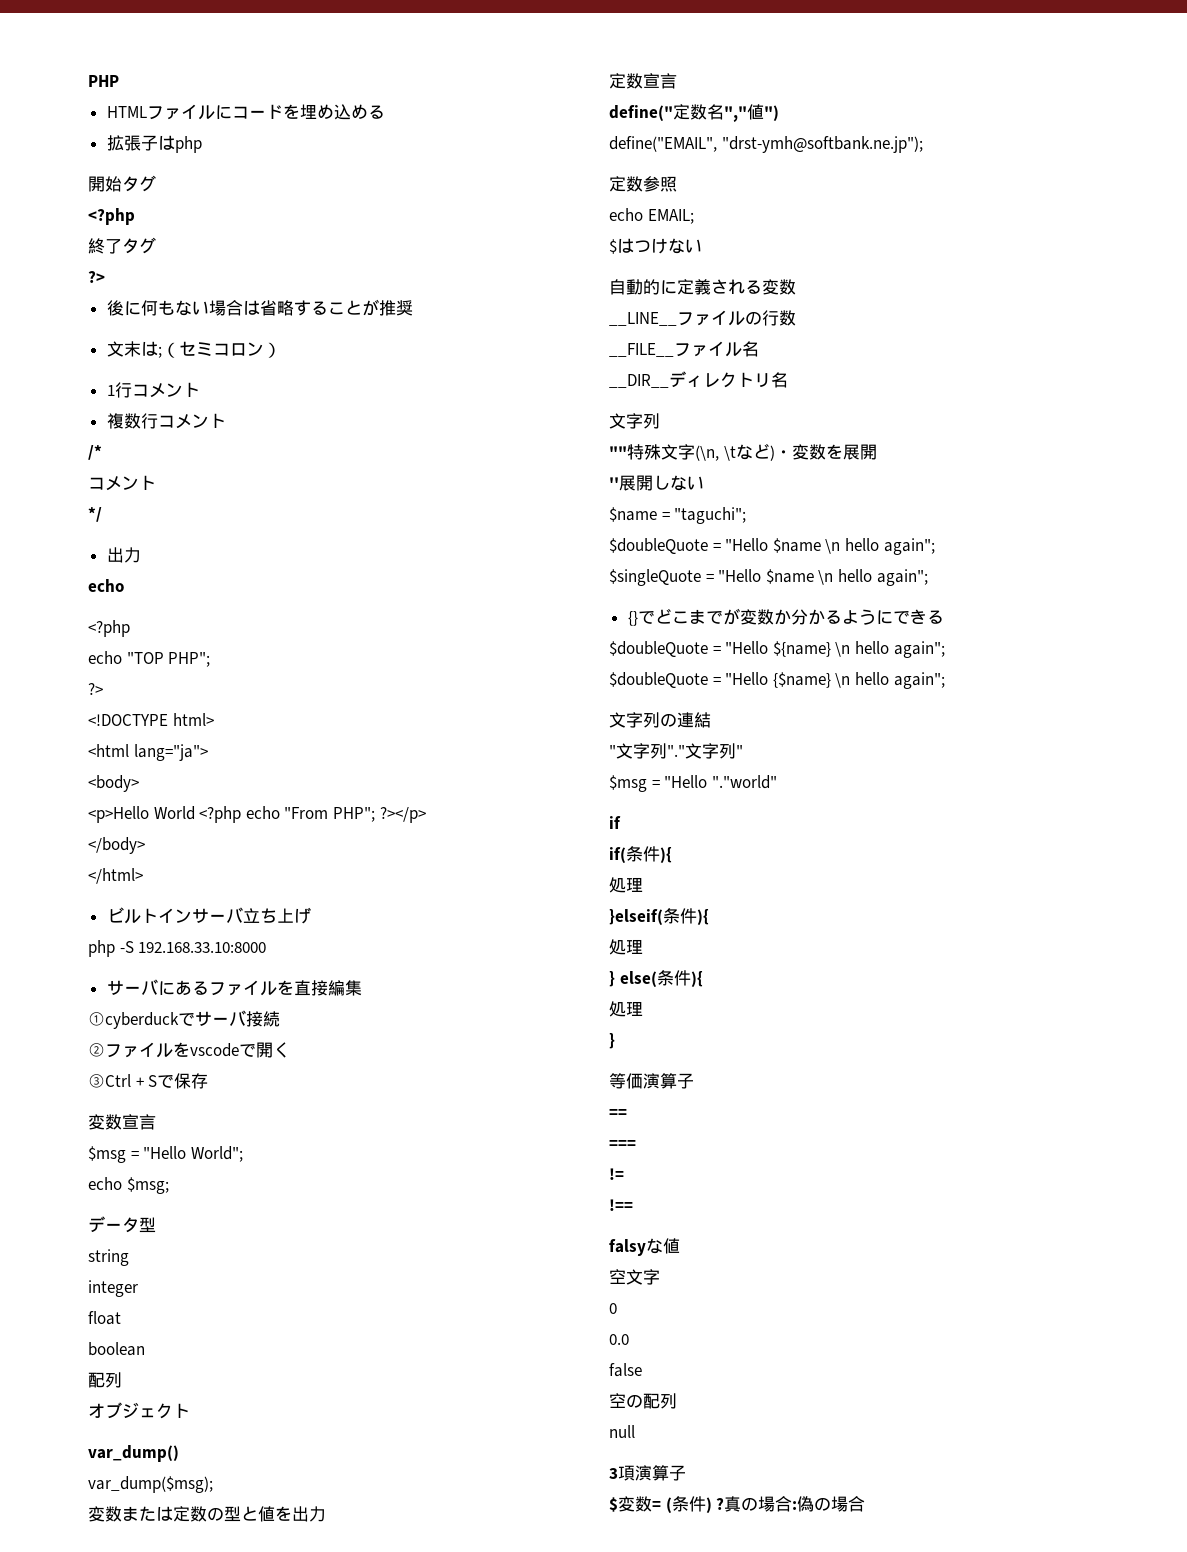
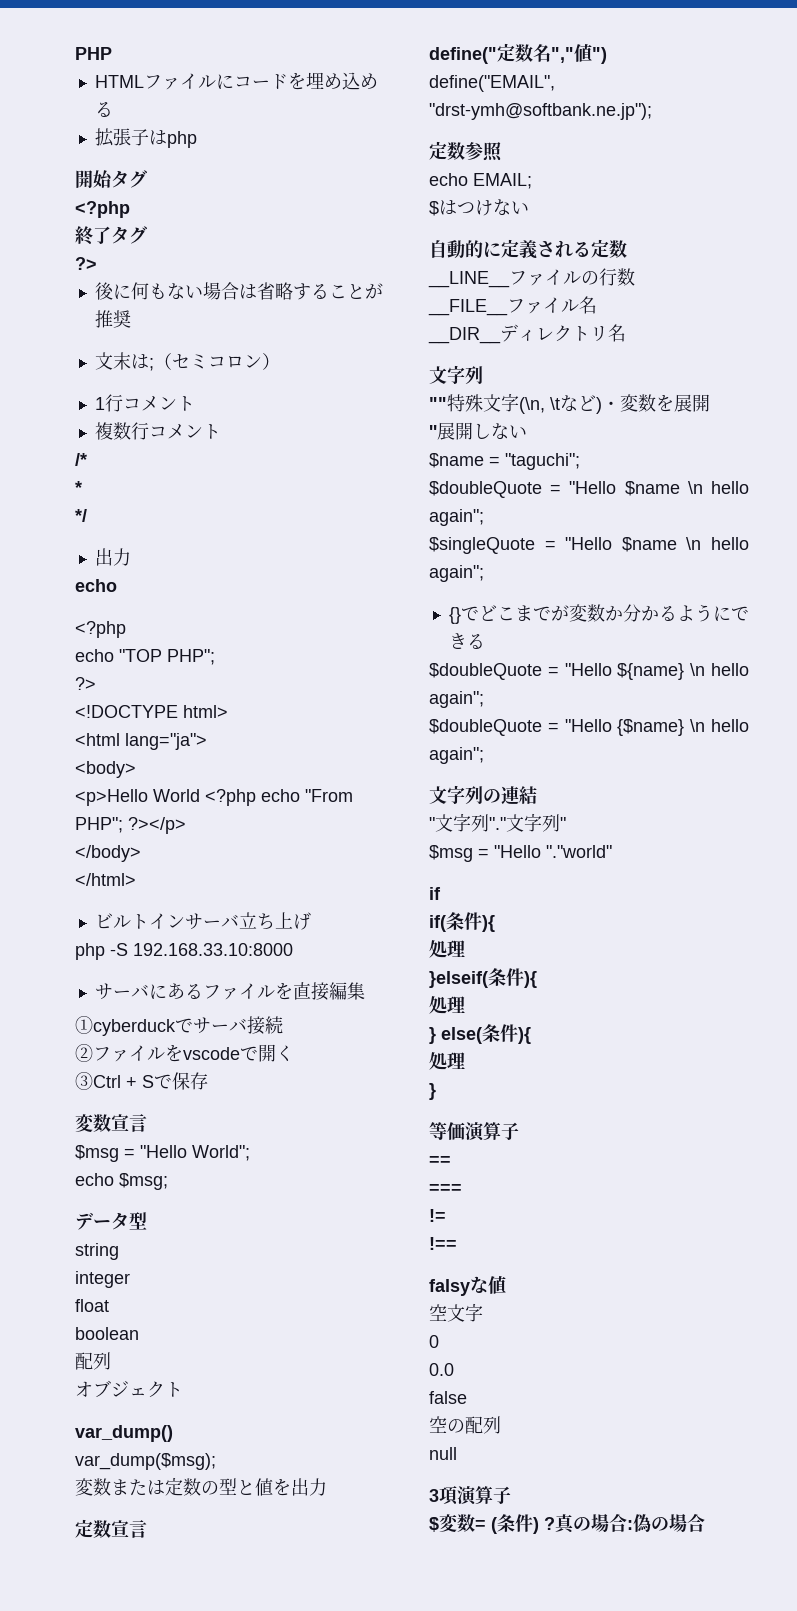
[88,475,156,491] コメント -> [75,481,82,494] *
[762,279,779,295] 変 -> [591,239,609,258] 定

